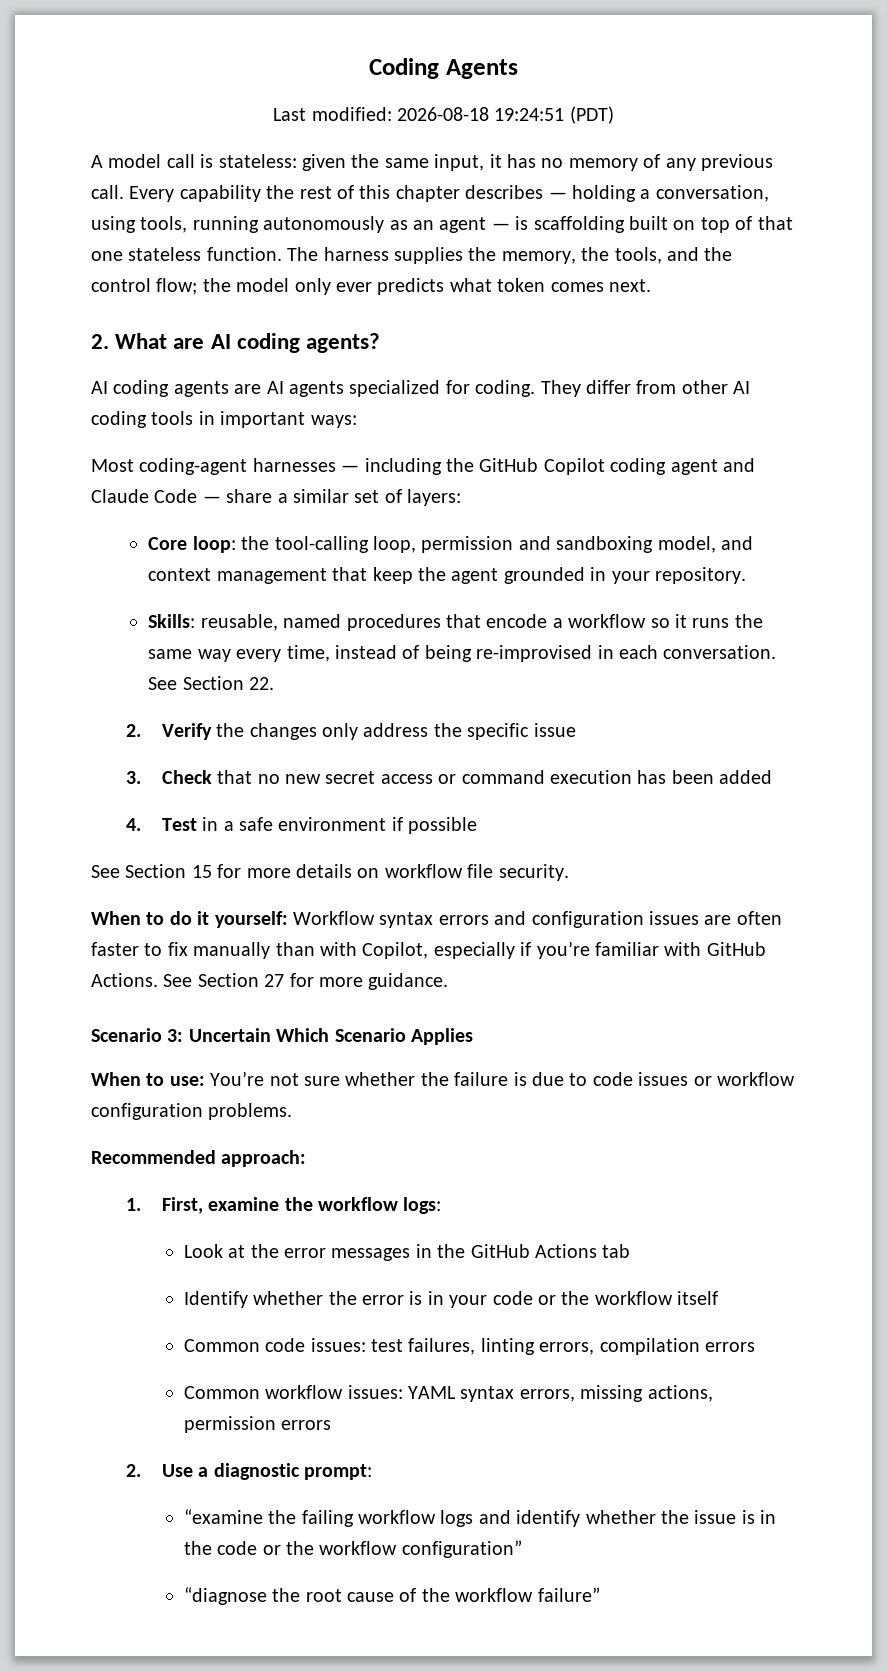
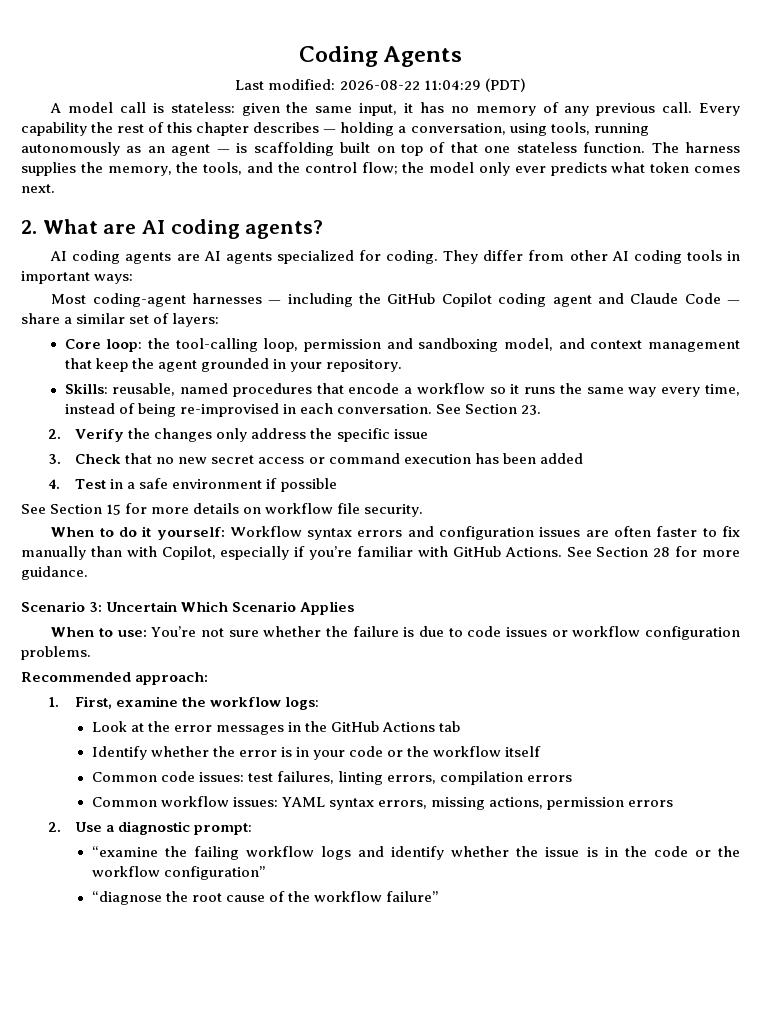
[397,107,565,121] 2026-08-18 19:24:51 -> [339,80,481,90] 2026-08-22 11:04:29
[249,677,275,690] 22. -> [521,405,542,415] 23.
[264,974,285,987] 27 -> [653,547,671,557] 28

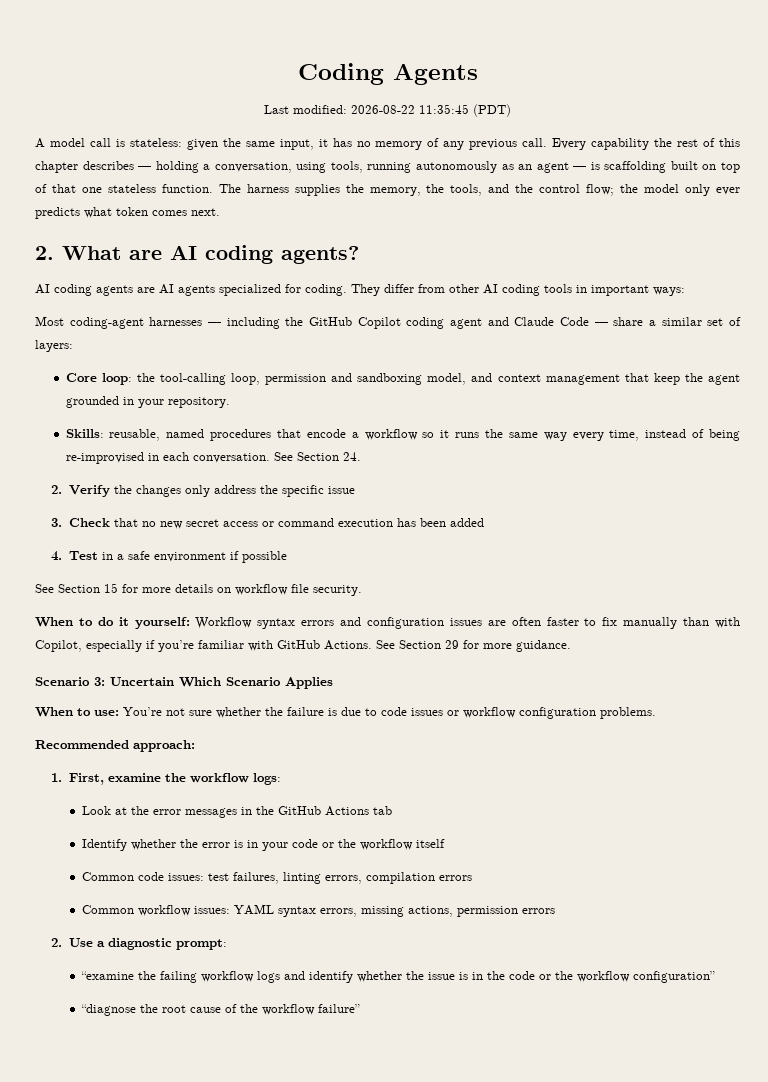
[423,80,481,90] 11:04:29 -> [419,104,469,114] 11:35:45
[521,405,542,415] 23. -> [342,452,361,461] 24.
[653,547,671,557] 28 -> [445,640,459,649] 29

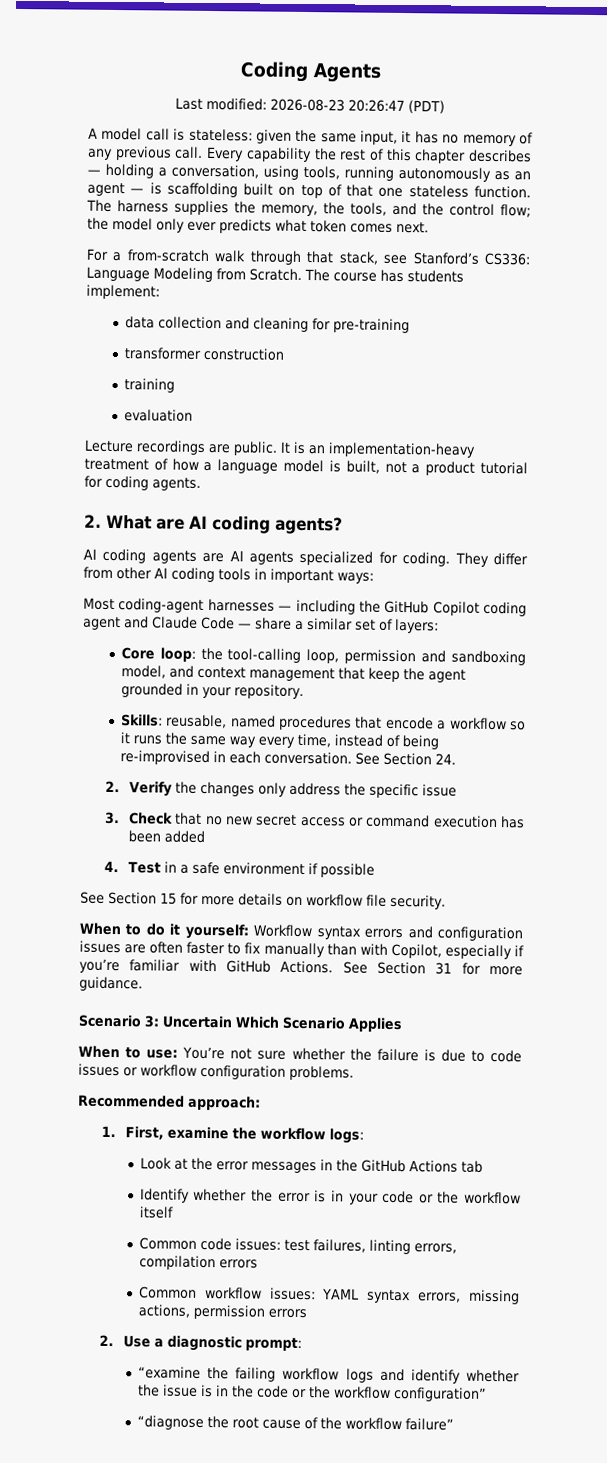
[351,104,469,114] 2026-08-22 11:35:45 -> [270,98,405,113] 2026-08-23 20:26:47
(220, 212) none -> [86,248,532,266] [86,266,464,283] [86,284,160,300] [124,316,410,334] [123,347,285,361] [123,378,175,393] [123,409,193,422] [84,439,476,458] [84,458,528,476] [84,475,201,491] // For a from-scratch walk through that stack, see Stanford’s CS336: Language Modeling from Scratch. The course has students implement: // data collection and cleaning for pre-training // transformer construction // training // evaluation // Lecture recordings are public. It is an implementation-heavy treatment of how a language model is built, not a product tutorial for coding agents.
[445,640,459,649] 29 -> [435,962,453,975] 31

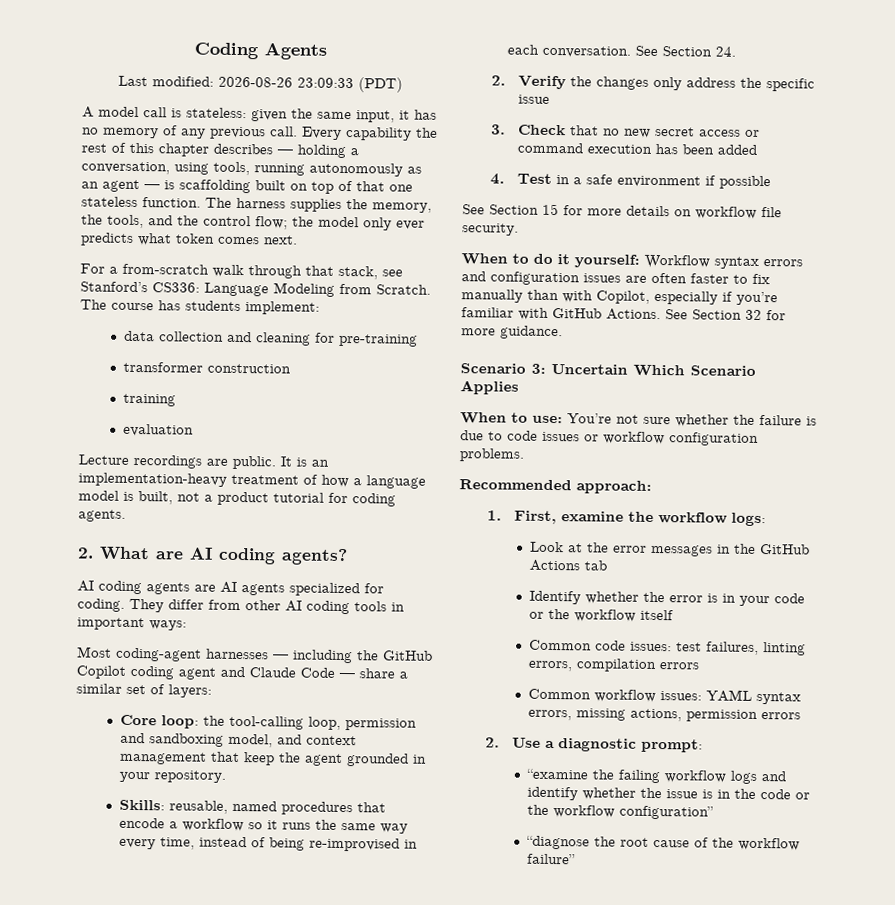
[270,98,405,113] 2026-08-23 20:26:47 -> [218,76,354,89] 2026-08-26 23:09:33
[435,962,453,975] 31 -> [745,309,762,321] 32

